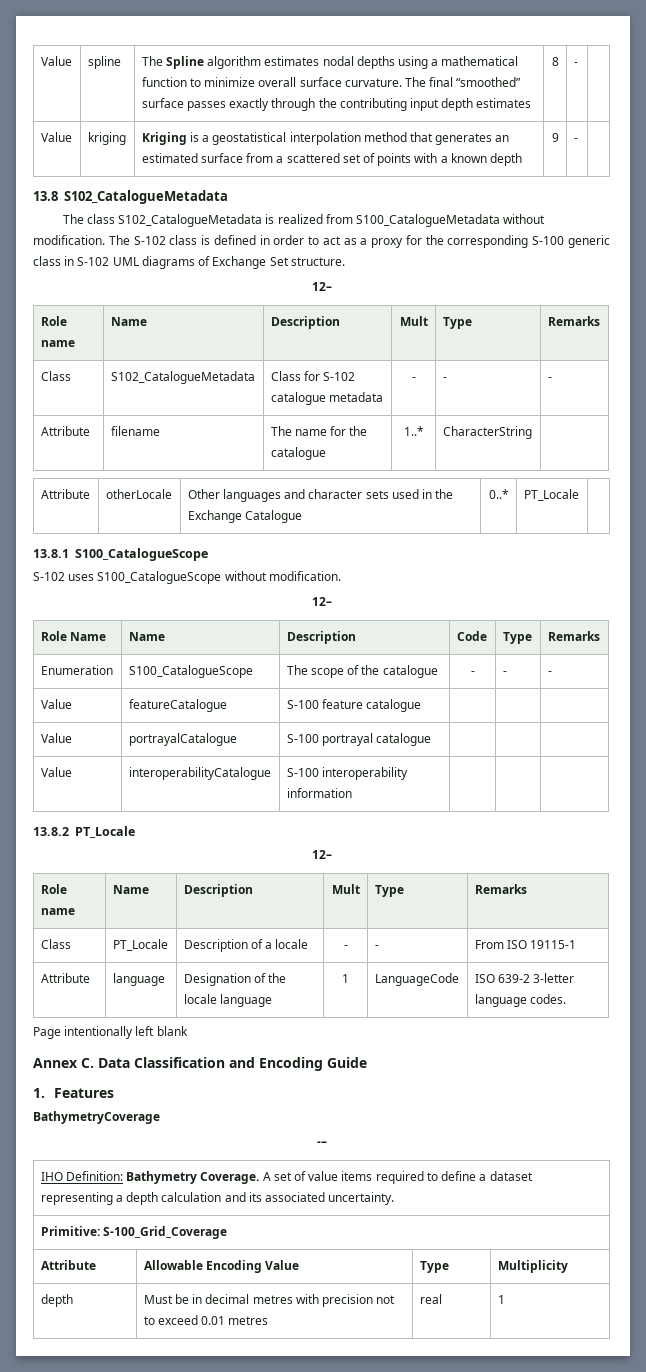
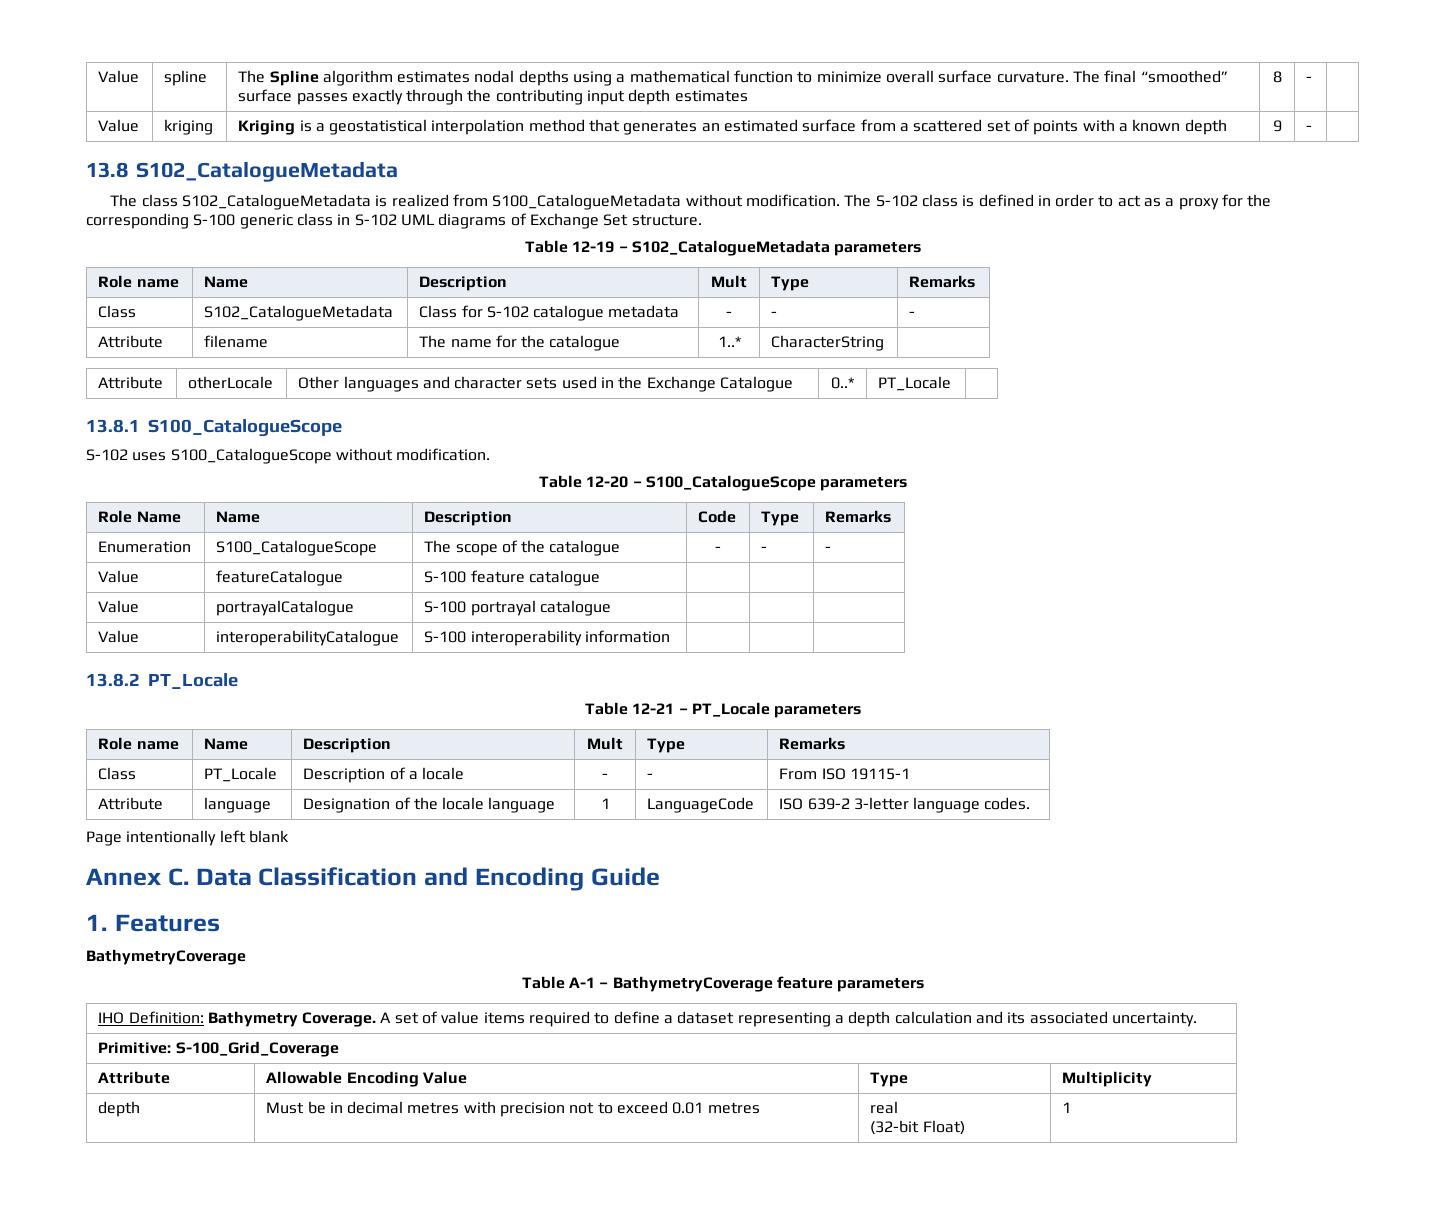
[311,282,332,291] 12– -> [524,240,922,256] Table 12-19 – S102_CatalogueMetadata parameters
[311,597,332,606] 12– -> [538,475,908,491] Table 12-20 – S100_CatalogueScope parameters
[311,850,332,859] 12– -> [584,702,862,718] Table 12-21 – PT_Locale parameters
[316,1141,327,1146] -– -> [521,976,925,992] Table A-1 – BathymetryCoverage feature parameters
(442, 1299) none -> [870,1120,965,1135] // (32-bit Float)

